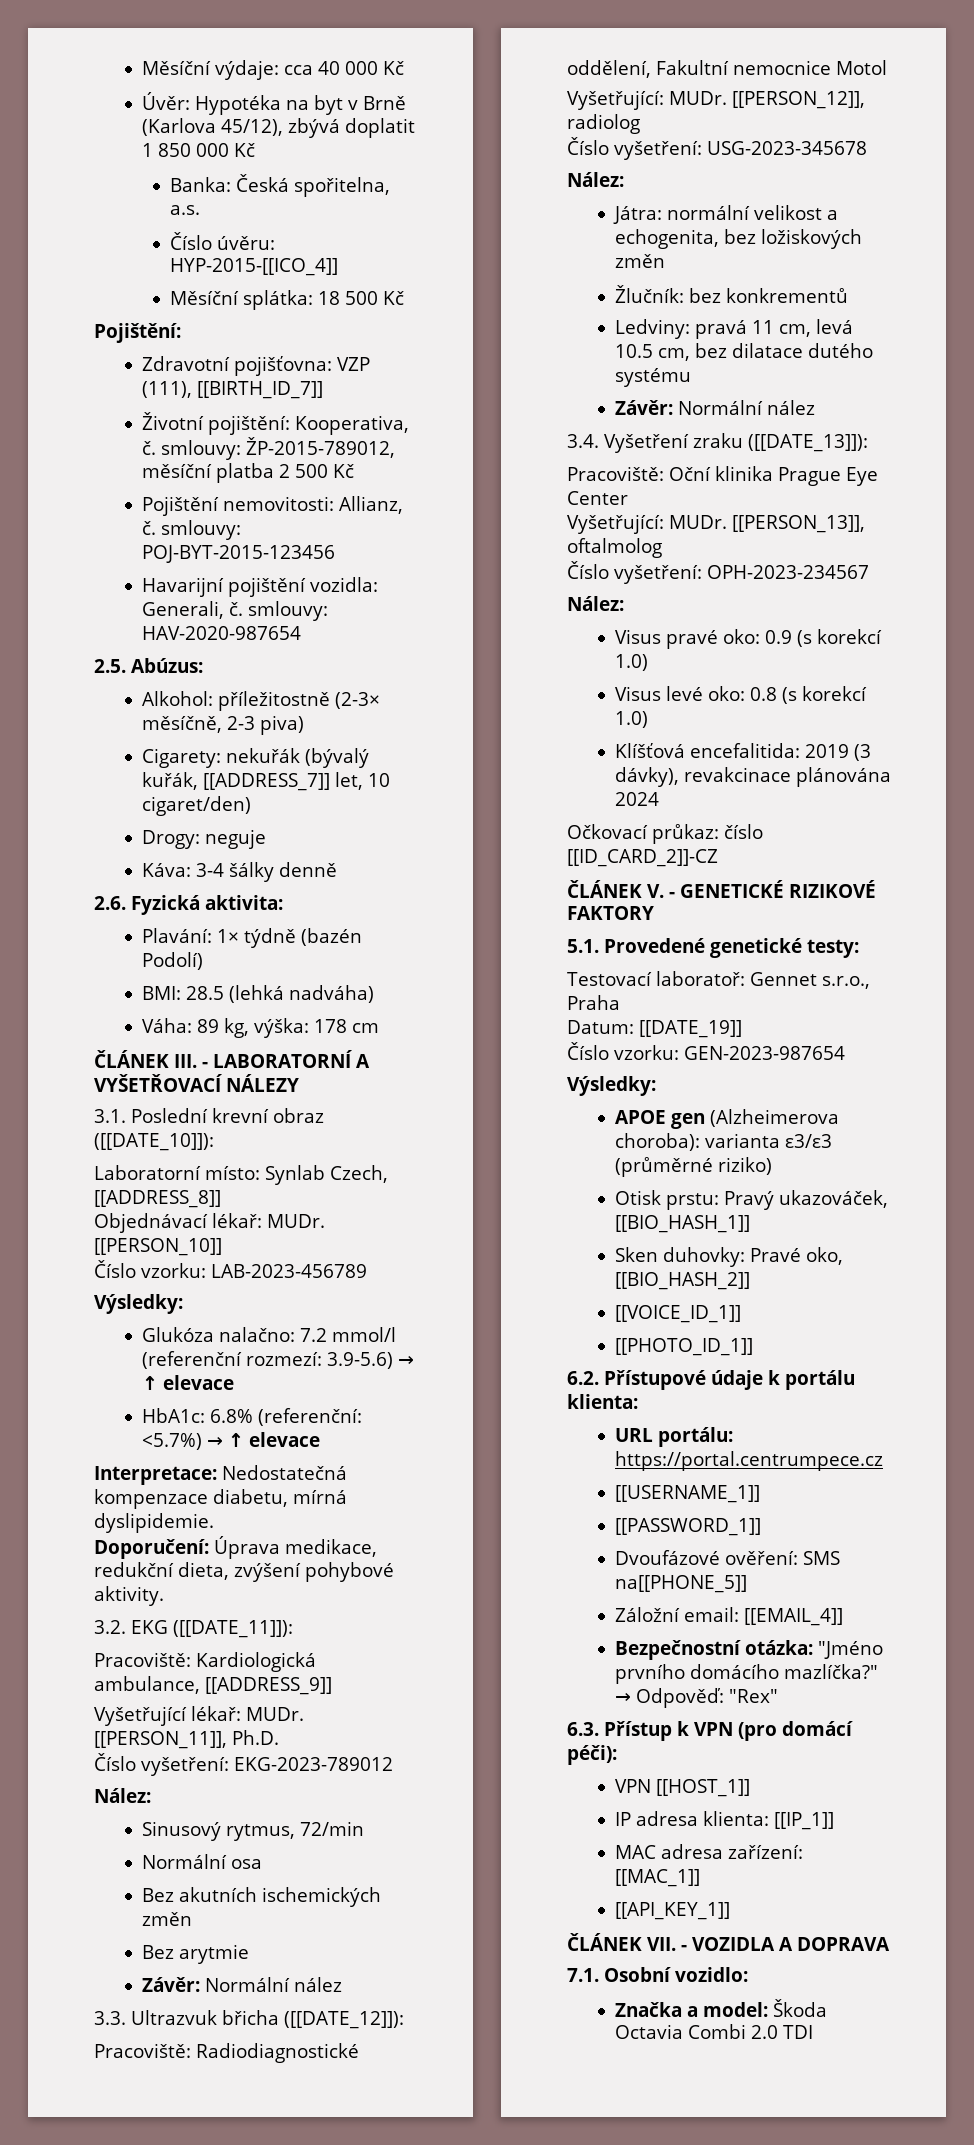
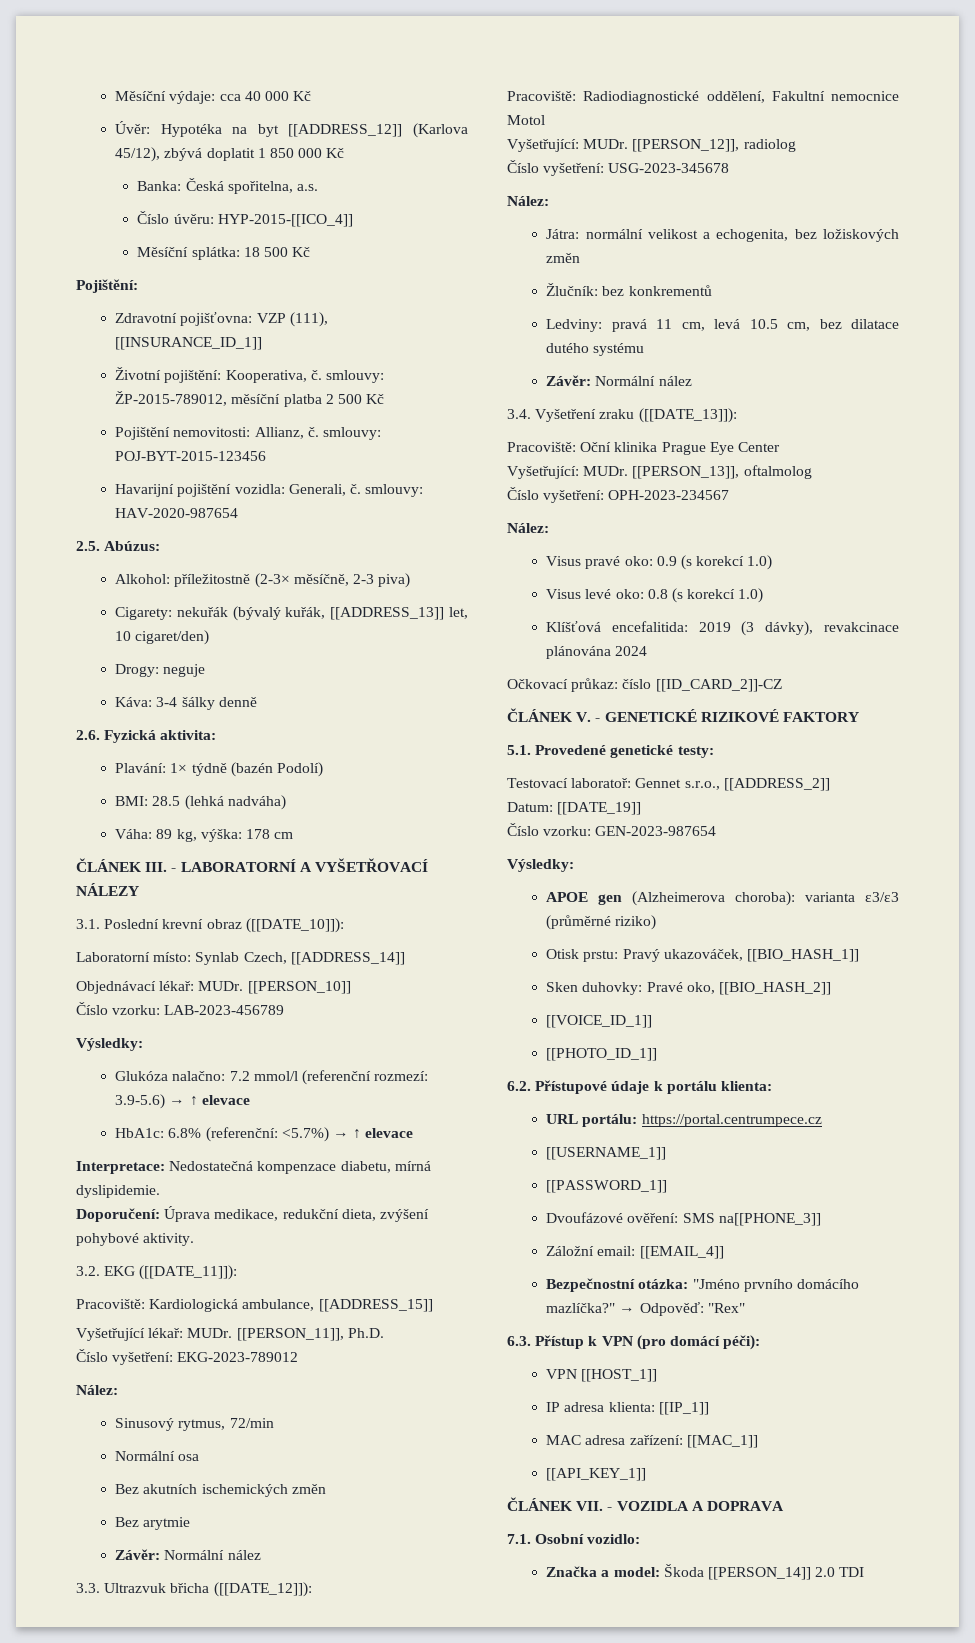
[348,96,407,110] v Brně -> [288,124,403,137] [[ADDRESS_12]]
[197,381,324,399] [[BIRTH_ID_7]] -> [115,337,263,350] [[INSURANCE_ID_1]]
[203,773,331,791] [[ADDRESS_7]] -> [330,607,445,620] [[ADDRESS_13]]
[94,1190,221,1208] [[ADDRESS_8]] -> [290,952,405,965] [[ADDRESS_14]]
[205,1677,332,1695] [[ADDRESS_9]] -> [318,1299,433,1312] [[ADDRESS_15]]
[567,995,620,1010] Praha -> [723,778,830,791] [[ADDRESS_2]]
[615,1575,748,1593] na[[PHONE_5]] -> [718,1213,821,1226] na[[PHONE_3]]
[615,2024,747,2039] Octavia Combi -> [707,1567,811,1580] [[PERSON_14]]

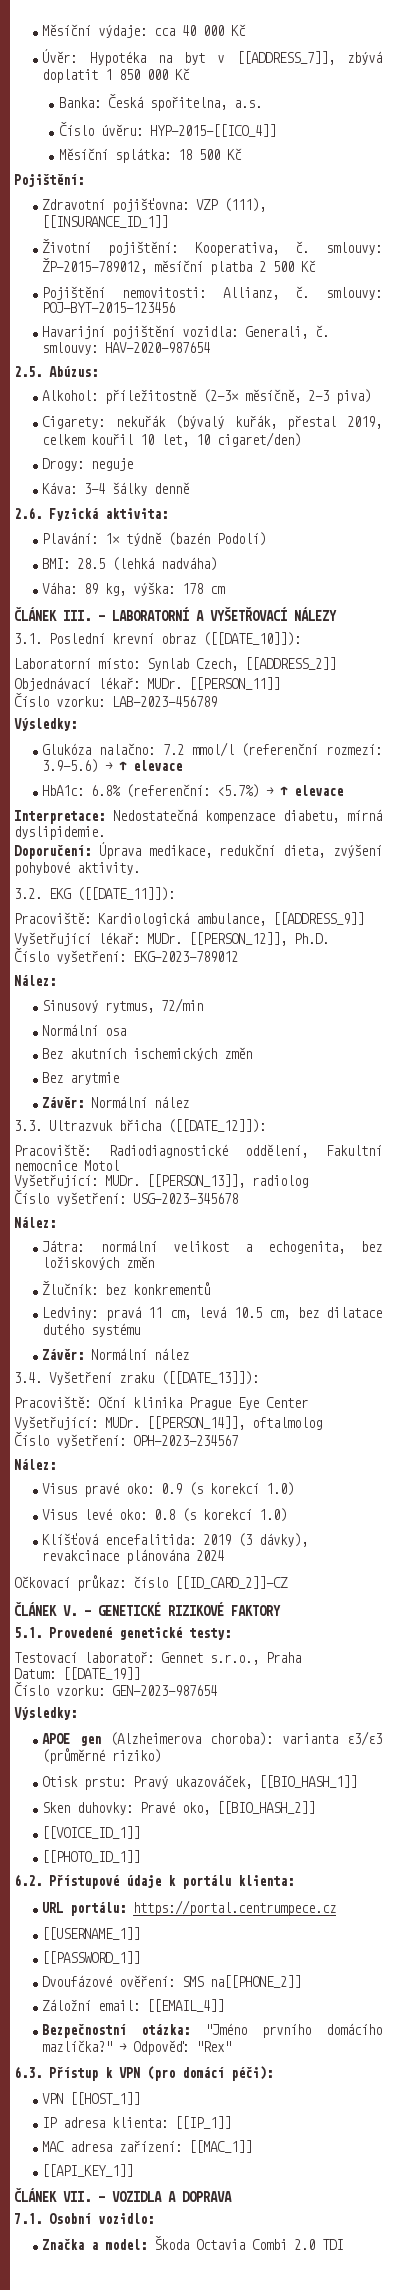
[288,123,468,138] [115,147,161,162] [[ADDRESS_12]] (Karlova 45/12), -> [217,51,335,65] v [[ADDRESS_7]],
[330,607,445,620] [[ADDRESS_13]] -> [287,415,383,430] [42,433,155,445] přestal 2019, celkem kouřil 10
[290,952,405,965] [[ADDRESS_14]] -> [245,657,336,670] [[ADDRESS_2]]
[247,981,351,994] [[PERSON_10]] -> [189,677,280,690] [[PERSON_11]]
[318,1299,433,1312] [[ADDRESS_15]] -> [273,912,364,925] [[ADDRESS_9]]
[236,1328,344,1341] [[PERSON_11]], -> [189,932,287,946] [[PERSON_12]],
[632,139,740,152] [[PERSON_12]], -> [147,1174,245,1188] [[PERSON_13]],
[632,466,740,479] [[PERSON_13]], -> [147,1416,245,1430] [[PERSON_14]],
[723,778,830,791] [[ADDRESS_2]] -> [266,1652,301,1663] Praha
[718,1213,821,1226] na[[PHONE_3]] -> [210,1975,302,1988] na[[PHONE_2]]
[707,1567,811,1580] [[PERSON_14]] -> [196,2239,288,2250] Octavia Combi

